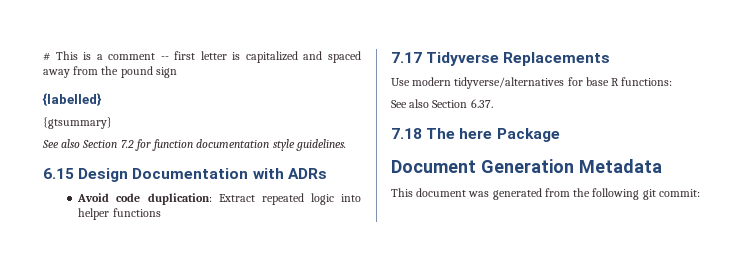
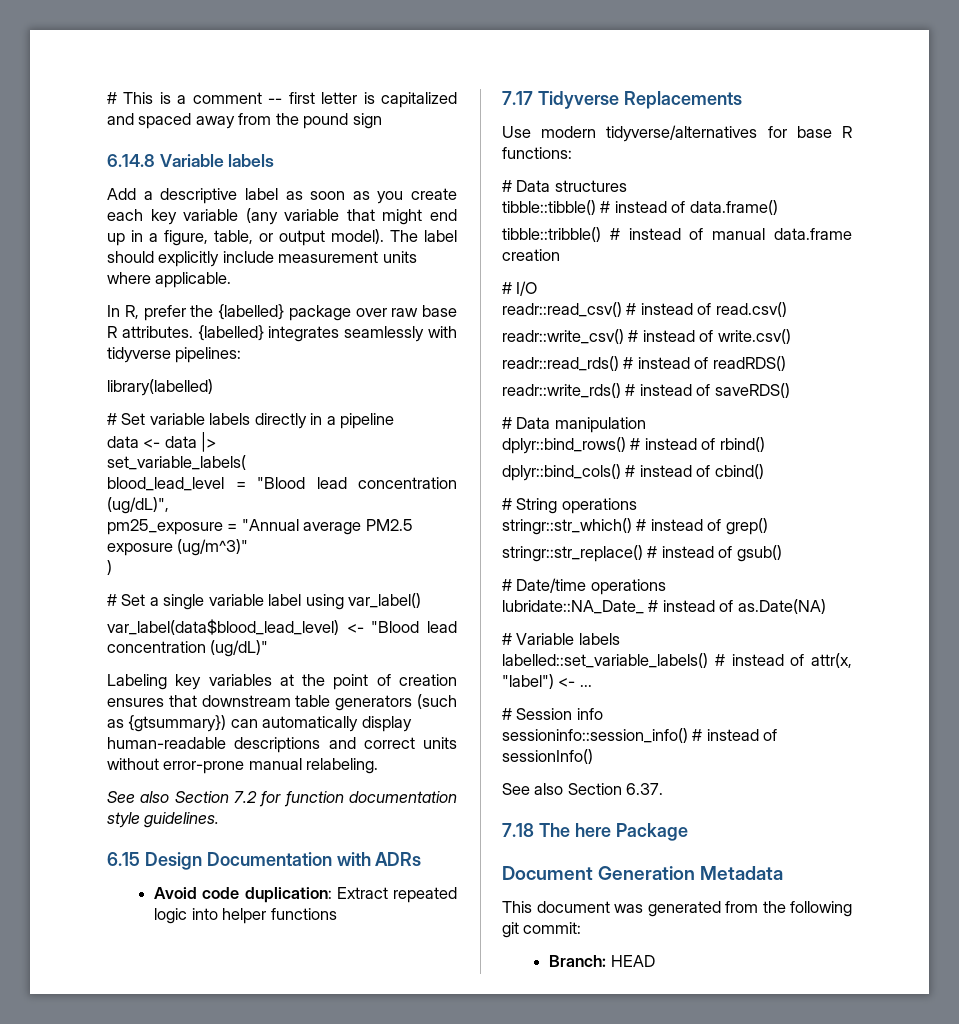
[42,93,102,106] [43,117,112,129] {labelled} // {gtsummary} -> [107,154,275,167] [107,188,457,204] [107,208,457,225] [107,229,457,246] [107,251,417,267] [107,272,232,288] [107,304,457,321] [107,325,458,342] [107,347,242,363] [107,379,213,396] [107,413,395,429] [107,432,217,452] [107,455,246,470] [107,477,457,491] [107,497,169,514] [107,519,413,535] [107,539,249,556] [107,560,112,575] [107,593,422,610] [107,619,457,635] [107,640,269,657] [107,674,457,690] [107,694,458,711] [107,715,412,732] [107,737,457,753] [107,758,379,774] 6.14.8 Variable labels // Add a descriptive label as soon as you create each key variable (any variable that might end up in a figure, table, or output model). The label should explicitly include measurement units where applicable. // In R, prefer the {labelled} package over raw base R attributes. {labelled} integrates seamlessly with tidyverse pipelines: // library(labelled) // # Set variable labels directly in a pipeline // data <- data |> // set_variable_labels( // blood_lead_level = "Blood lead concentration (ug/dL)", // pm25_exposure = "Annual average PM2.5 exposure (ug/m^3)" // ) // # Set a single variable label using var_label() // var_label(data$blood_lead_level) <- "Blood lead concentration (ug/dL)" // Labeling key variables at the point of creation ensures that downstream table generators (such as {gtsummary}) can automatically display human-readable descriptions and correct units without error-prone manual relabeling.
(673, 81) none -> [502,180,627,192] [502,200,778,215] [502,227,852,242] [502,249,560,261] [502,281,538,296] [502,302,787,317] [502,329,791,344] [502,356,786,371] [502,383,790,398] [502,417,646,433] [502,437,765,454] [502,464,764,481] [502,498,637,514] [502,518,768,535] [502,545,782,562] [502,578,666,595] [502,599,826,614] [502,633,620,645] [502,653,852,668] [502,674,592,689] [502,708,603,720] [502,728,778,743] [502,749,593,764] // # Data structures // tibble::tibble() # instead of data.frame() // tibble::tribble() # instead of manual data.frame creation // # I/O // readr::read_csv() # instead of read.csv() // readr::write_csv() # instead of write.csv() // readr::read_rds() # instead of readRDS() // readr::write_rds() # instead of saveRDS() // # Data manipulation // dplyr::bind_rows() # instead of rbind() // dplyr::bind_cols() # instead of cbind() // # String operations // stringr::str_which() # instead of grep() // stringr::str_replace() # instead of gsub() // # Date/time operations // lubridate::NA_Date_ # instead of as.Date(NA) // # Variable labels // labelled::set_variable_labels() # instead of attr(x, "label") <- ... // # Session info // sessioninfo::session_info() # instead of sessionInfo()
(700, 193) none -> [549,955,655,967] // Branch: HEAD

